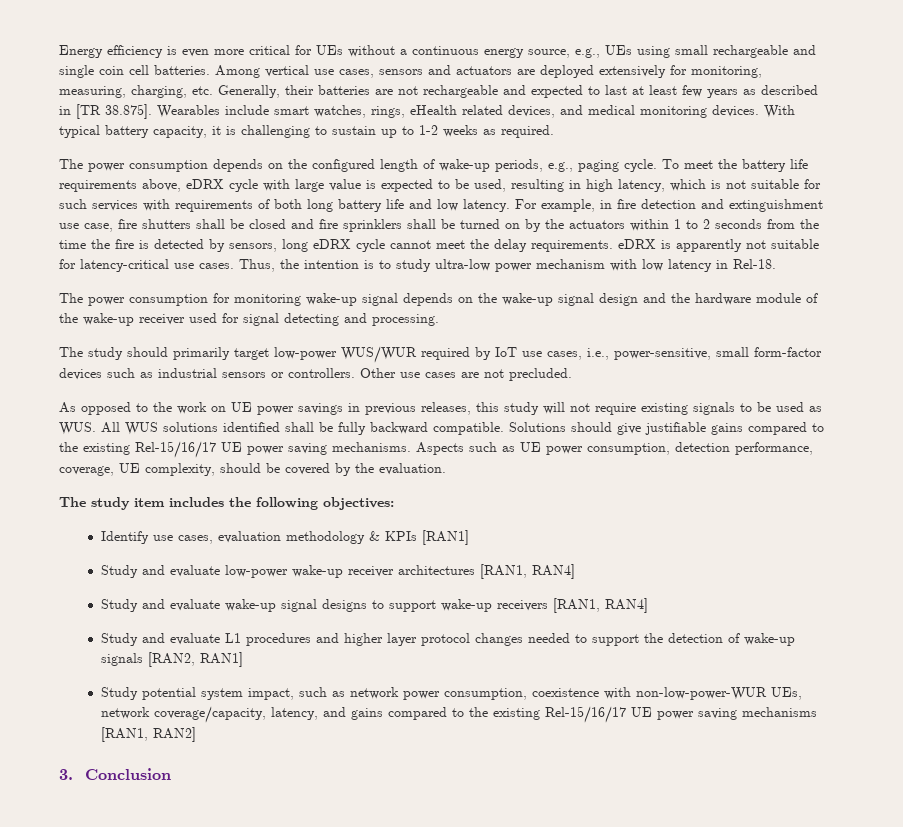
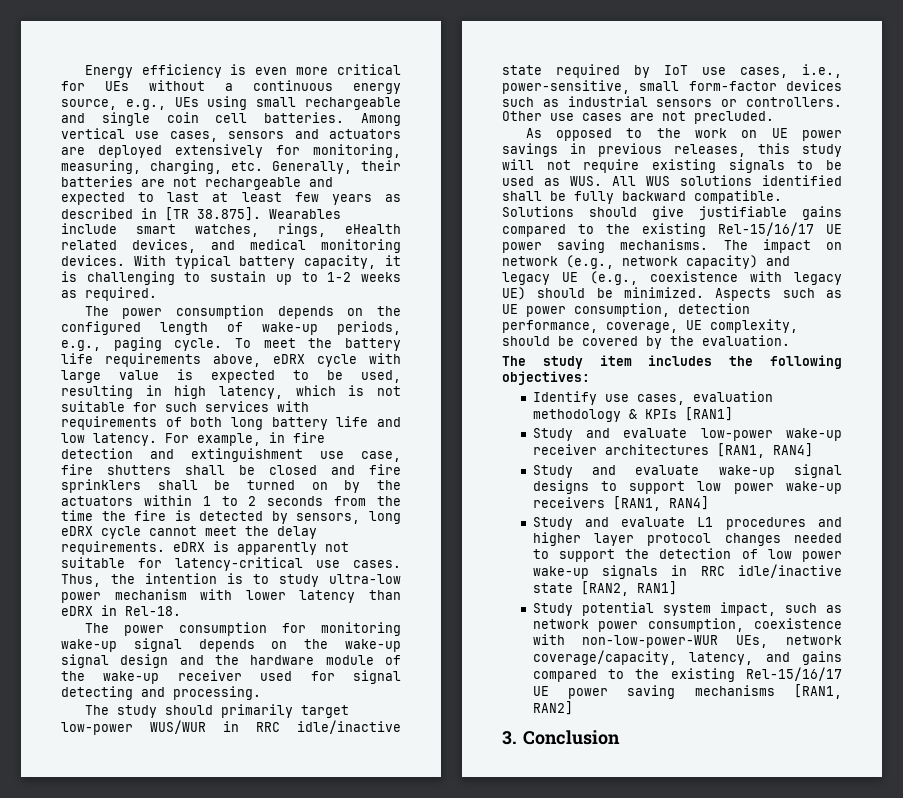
[642,259,712,272] low latency -> [245,590,401,603] [61,606,93,616] lower latency than eDRX
(417, 354) none -> [223,720,401,734] [502,65,542,75] in RRC idle/inactive state
(411, 447) none -> [723,239,842,253] [502,255,790,269] [502,271,842,285] [502,287,704,300] The impact on network (e.g., network capacity) and legacy UE (e.g., coexistence with legacy UE) should be minimized.
(436, 606) none -> [697,481,774,494] low power
[743,633,795,646] [100,653,143,666] wake-up signals -> [767,549,842,562] [532,564,842,579] [532,583,573,593] low power wake-up signals in RRC idle/inactive state

